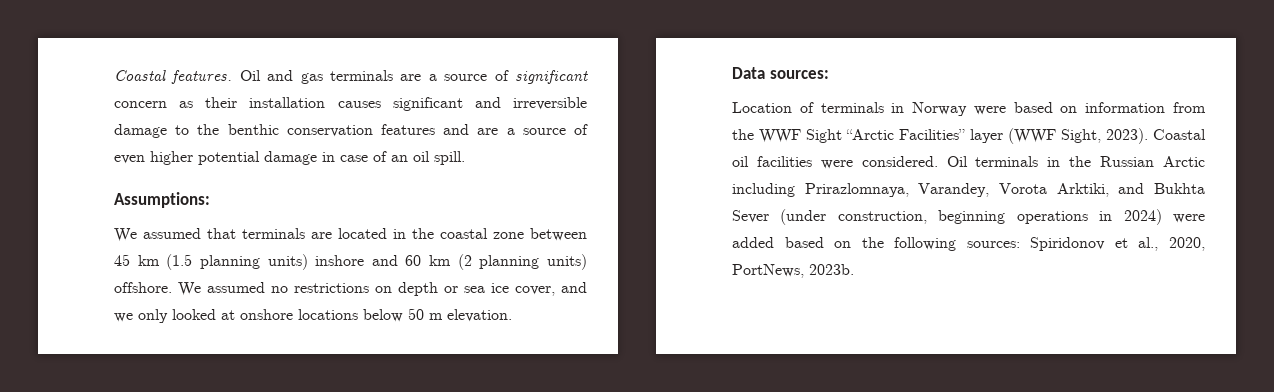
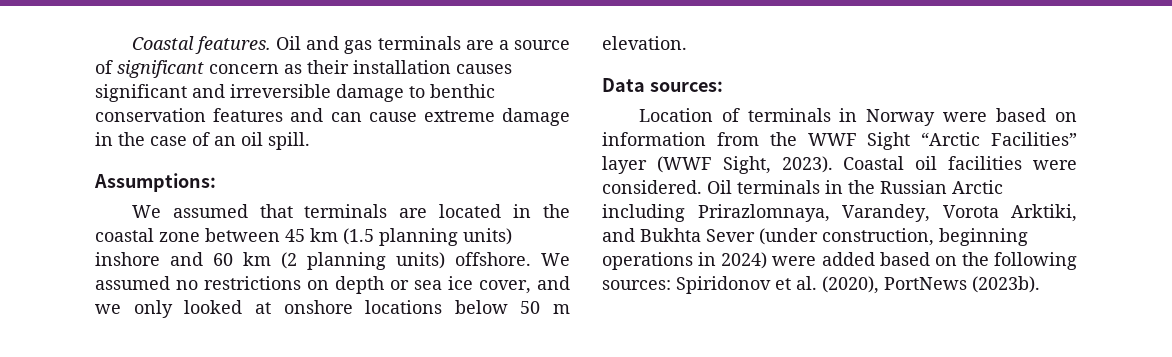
[197,124,220,135] the -> (425, 92) none
[477,124,588,135] [114,151,260,165] are a source of even higher potential -> [330,110,495,122] can cause extreme
(335, 157) none -> [118,132,145,146] the
[1138,237,1205,251] [732,264,854,278] al., 2020, PortNews, 2023b. -> [796,276,1040,294] al. (2020), PortNews (2023b).

